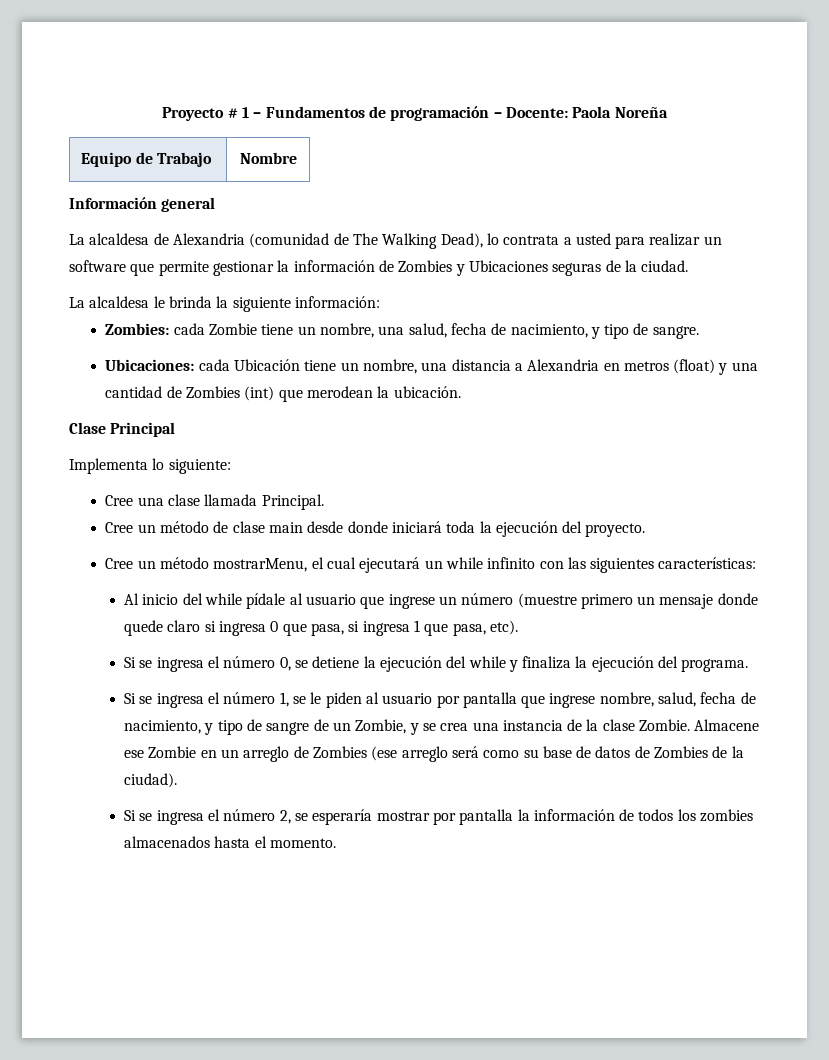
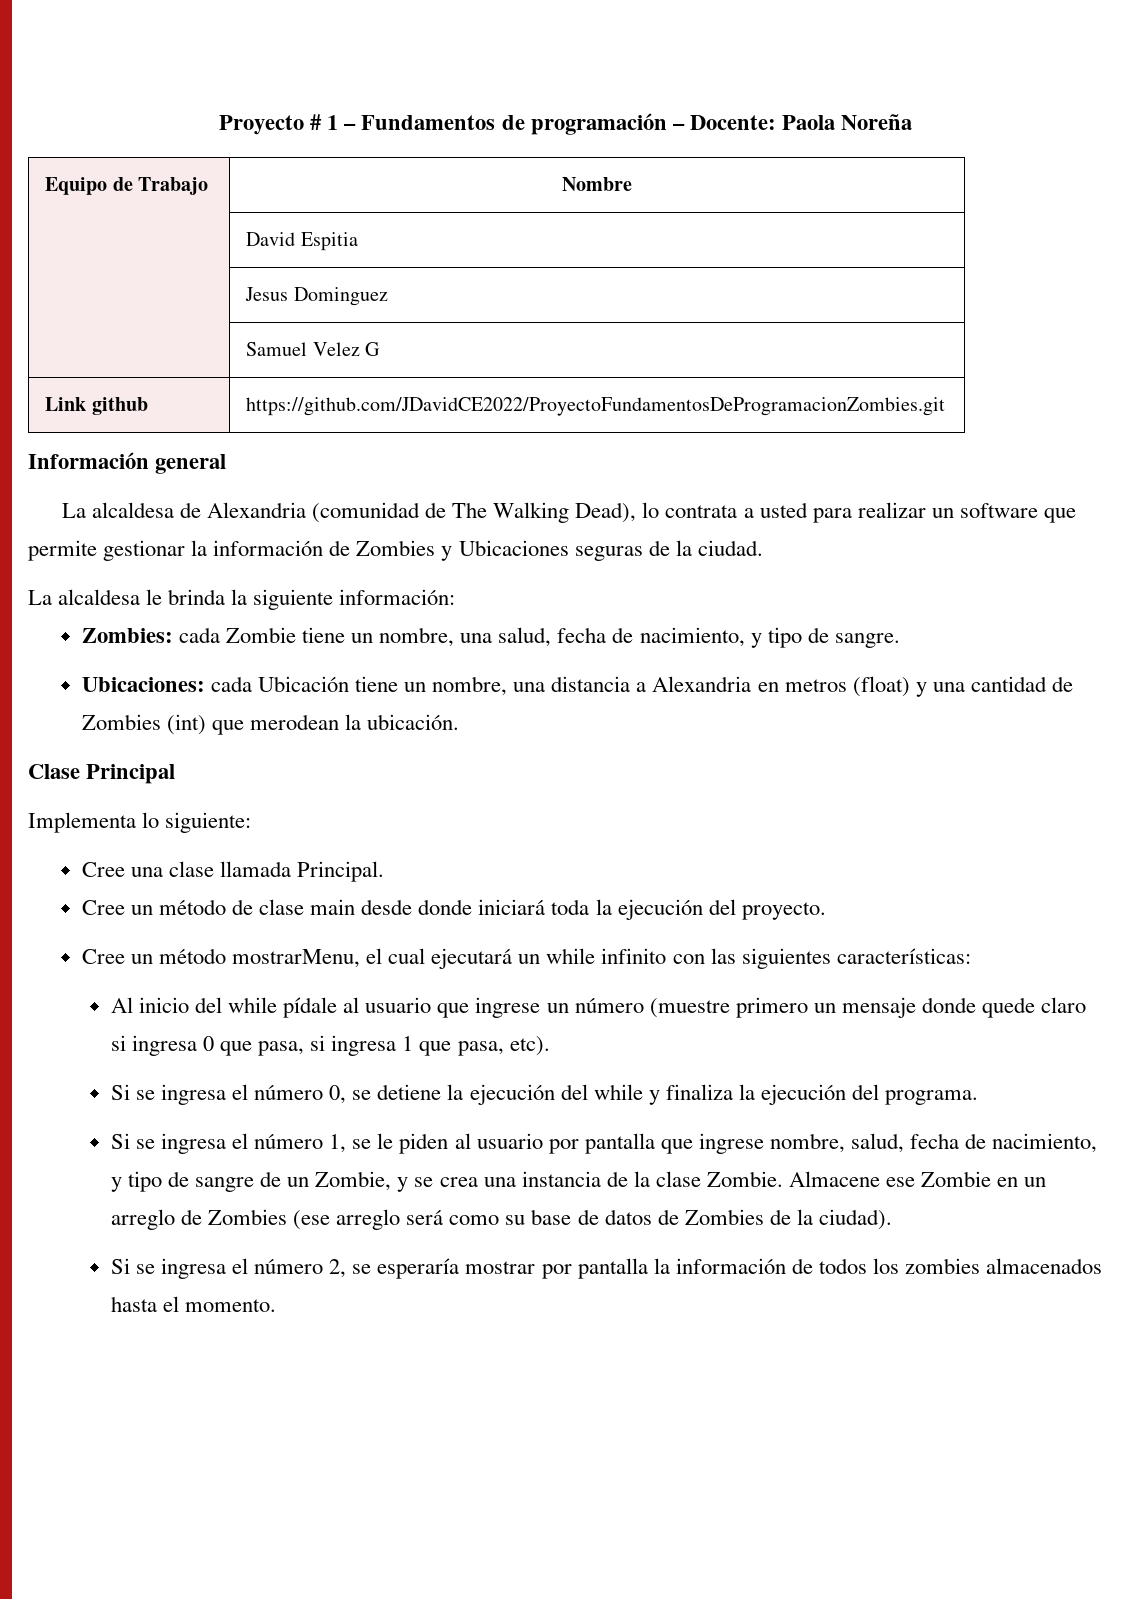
(297, 158) none -> [246,232,358,251] [245,287,388,306] [246,342,381,356] [45,397,148,415] [246,397,946,416] // | David Espitia // | Jesus Dominguez // | Samuel Velez G // Link github | https://github.com/JDavidCE2022/ProyectoFundamentosDeProgramacionZombies.git

